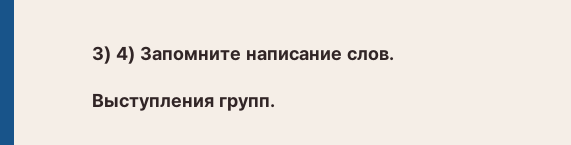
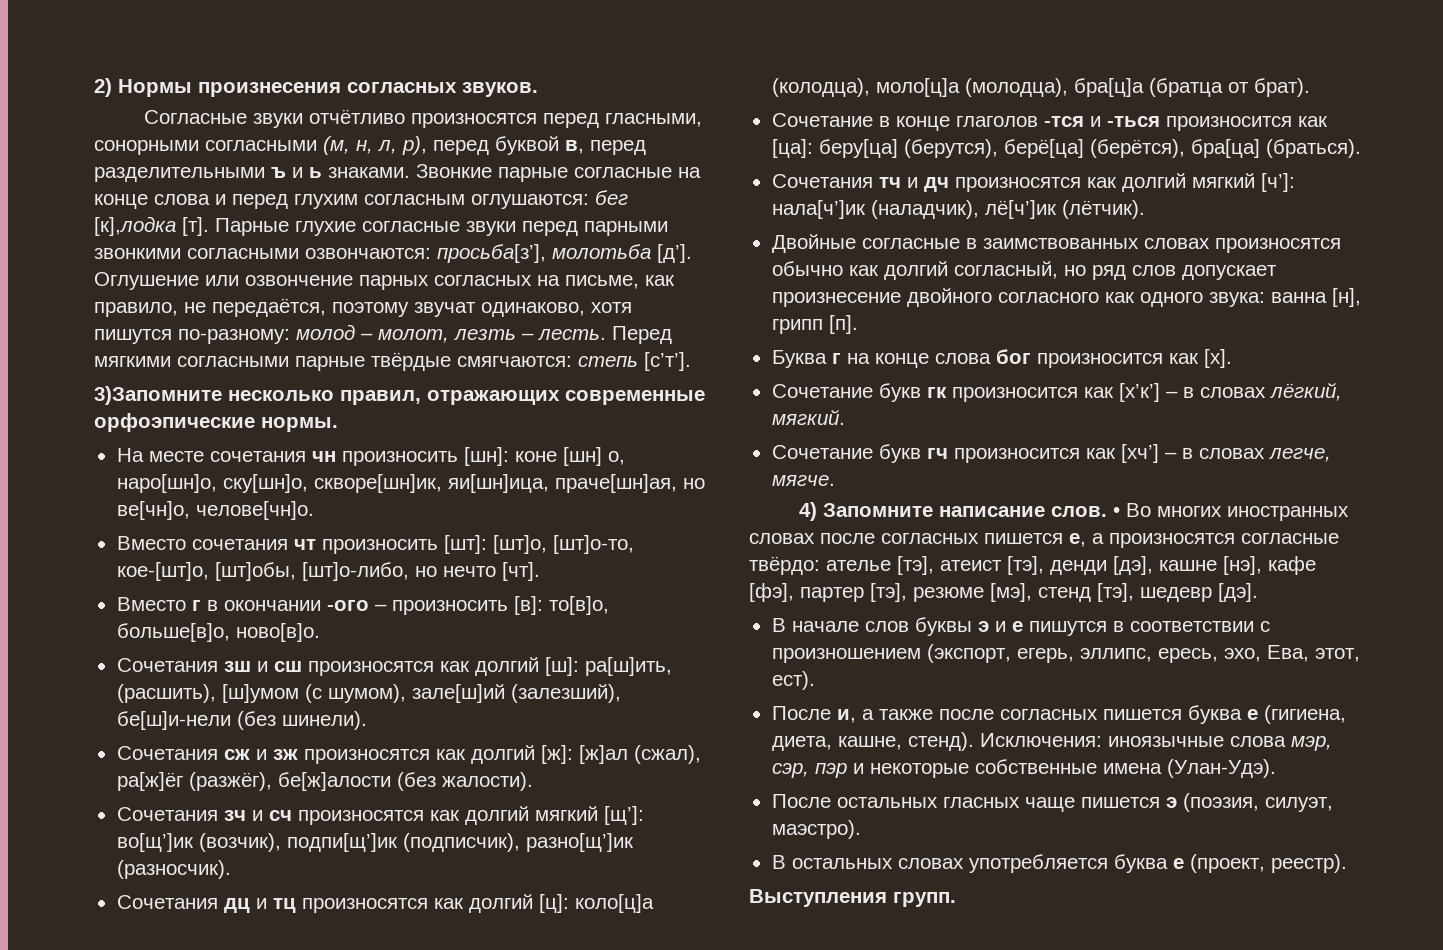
[92,46,394,64] 3) 4) Запомните написание слов. -> [94,78,538,97] [144,109,703,128] [94,136,646,155] [94,164,701,182] [94,190,628,209] [94,216,668,236] [94,244,692,263] [94,272,675,290] [94,298,632,317] [94,324,672,344] [94,352,691,371] [94,386,705,405] [94,413,338,432] [116,447,625,466] [116,474,705,493] [116,501,314,520] [116,535,634,554] [116,562,540,581] [116,596,609,615] [116,623,320,642] [116,657,672,676] [116,684,621,703] [116,711,367,730] [116,745,701,764] [116,772,533,791] [116,806,644,825] [116,833,634,852] [116,860,231,879] [116,894,654,913] [771,78,1310,97] [771,113,1328,131] [771,139,1361,158] [771,173,1295,192] [771,200,1145,219] [771,234,1341,253] [771,261,1277,280] [771,288,1361,307] [771,315,858,334] [771,349,1232,368] [771,382,1342,402] [771,409,845,425] [771,444,1331,463] [771,475,835,486] [799,502,1350,521] [749,533,1339,548] [749,556,1316,575] [749,583,1258,602] [771,617,1270,636] [771,644,1360,663] [771,671,815,690] [771,705,1346,724] [771,732,1332,751] [771,759,1276,778] [771,793,1333,812] [771,820,861,839] [771,854,1347,873] 2) Нормы произнесения согласных звуков. // Согласные звуки отчётливо произносятся перед гласными, сонорными согласными (м, н, л, р), перед буквой в, перед разделительными ъ и ь знаками. Звонкие парные согласные на конце слова и перед глухим согласным оглушаются: бег [к],лодка [т]. Парные глухие согласные звуки перед парными звонкими согласными озвончаются: просьба[з’], молотьба [д’]. Оглушение или озвончение парных согласных на письме, как правило, не передаётся, поэтому звучат одинаково, хотя пишутся по-разному: молод – молот, лезть – лесть. Перед мягкими согласными парные твёрдые смягчаются: степь [с’т’]. // 3)Запомните несколько правил, отражающих современные орфоэпические нормы. // На месте сочетания чн произносить [шн]: коне [шн] о, наро[шн]о, ску[шн]о, скворе[шн]ик, яи[шн]ица, праче[шн]ая, но ве[чн]о, челове[чн]о. // Вместо сочетания чт произносить [шт]: [шт]о, [шт]о-то, кое-[шт]о, [шт]обы, [шт]о-либо, но нечто [чт]. // Вместо г в окончании -ого – произносить [в]: то[в]о, больше[в]о, ново[в]о. // Сочетания зш и сш произносятся как долгий [ш]: ра[ш]ить, (расшить), [ш]умом (с шумом), зале[ш]ий (залезший), бе[ш]и-нели (без шинели). // Сочетания сж и зж произносятся как долгий [ж]: [ж]ал (сжал), ра[ж]ёг (разжёг), бе[ж]алости (без жалости). // Сочетания зч и сч произносятся как долгий мягкий [щ’]: во[щ’]ик (возчик), подпи[щ’]ик (подписчик), разно[щ’]ик (разносчик). // Сочетания дц и тц произносятся как долгий [ц]: коло[ц]а (колодца), моло[ц]а (молодца), бра[ц]а (братца от брат). // Сочетание в конце глаголов -тся и -ться произносится как [ца]: беру[ца] (берутся), берё[ца] (берётся), бра[ца] (браться). // Сочетания тч и дч произносятся как долгий мягкий [ч’]: нала[ч’]ик (наладчик), лё[ч’]ик (лётчик). // Двойные согласные в заимствованных словах произносятся обычно как долгий согласный, но ряд слов допускает произнесение двойного согласного как одного звука: ванна [н], грипп [п]. // Буква г на конце слова бог произносится как [х]. // Сочетание букв гк произносится как [х’к’] – в словах лёгкий, мягкий. // Сочетание букв гч произносится как [хч’] – в словах легче, мягче. // 4) Запомните написание слов. • Во многих иностранных словах после согласных пишется е, а произносятся согласные твёрдо: ателье [тэ], атеист [тэ], денди [дэ], кашне [нэ], кафе [фэ], партер [тэ], резюме [мэ], стенд [тэ], шедевр [дэ]. // В начале слов буквы э и е пишутся в соответствии с произношением (экспорт, егерь, эллипс, ересь, эхо, Ева, этот, ест). // После и, а также после согласных пишется буква е (гигиена, диета, кашне, стенд). Исключения: иноязычные слова мэр, сэр, пэр и некоторые собственные имена (Улан-Удэ). // После остальных гласных чаще пишется э (поэзия, силуэт, маэстро). // В остальных словах употребляется буква е (проект, реестр).

